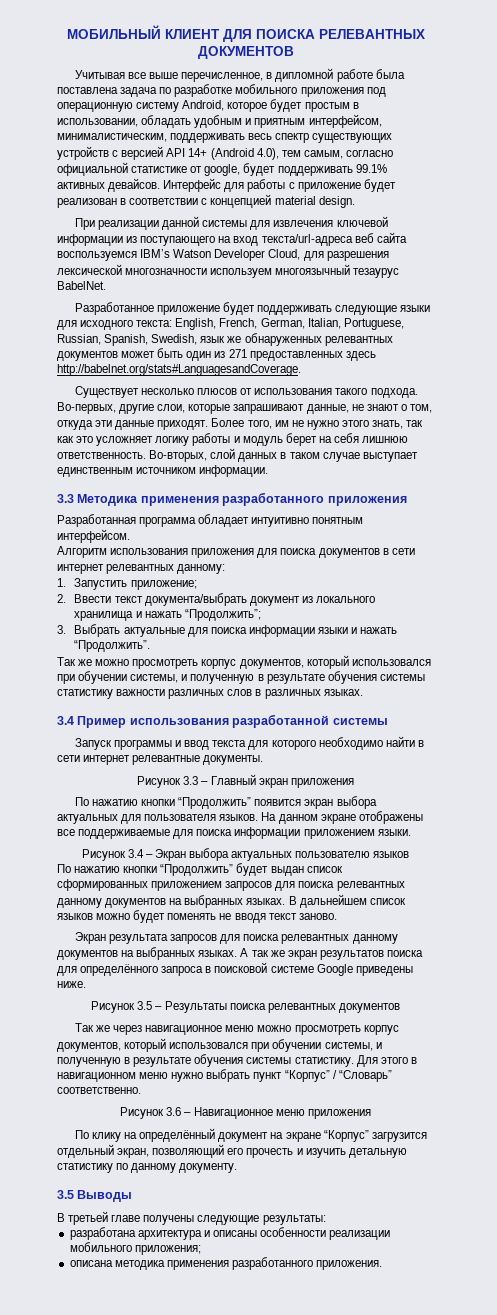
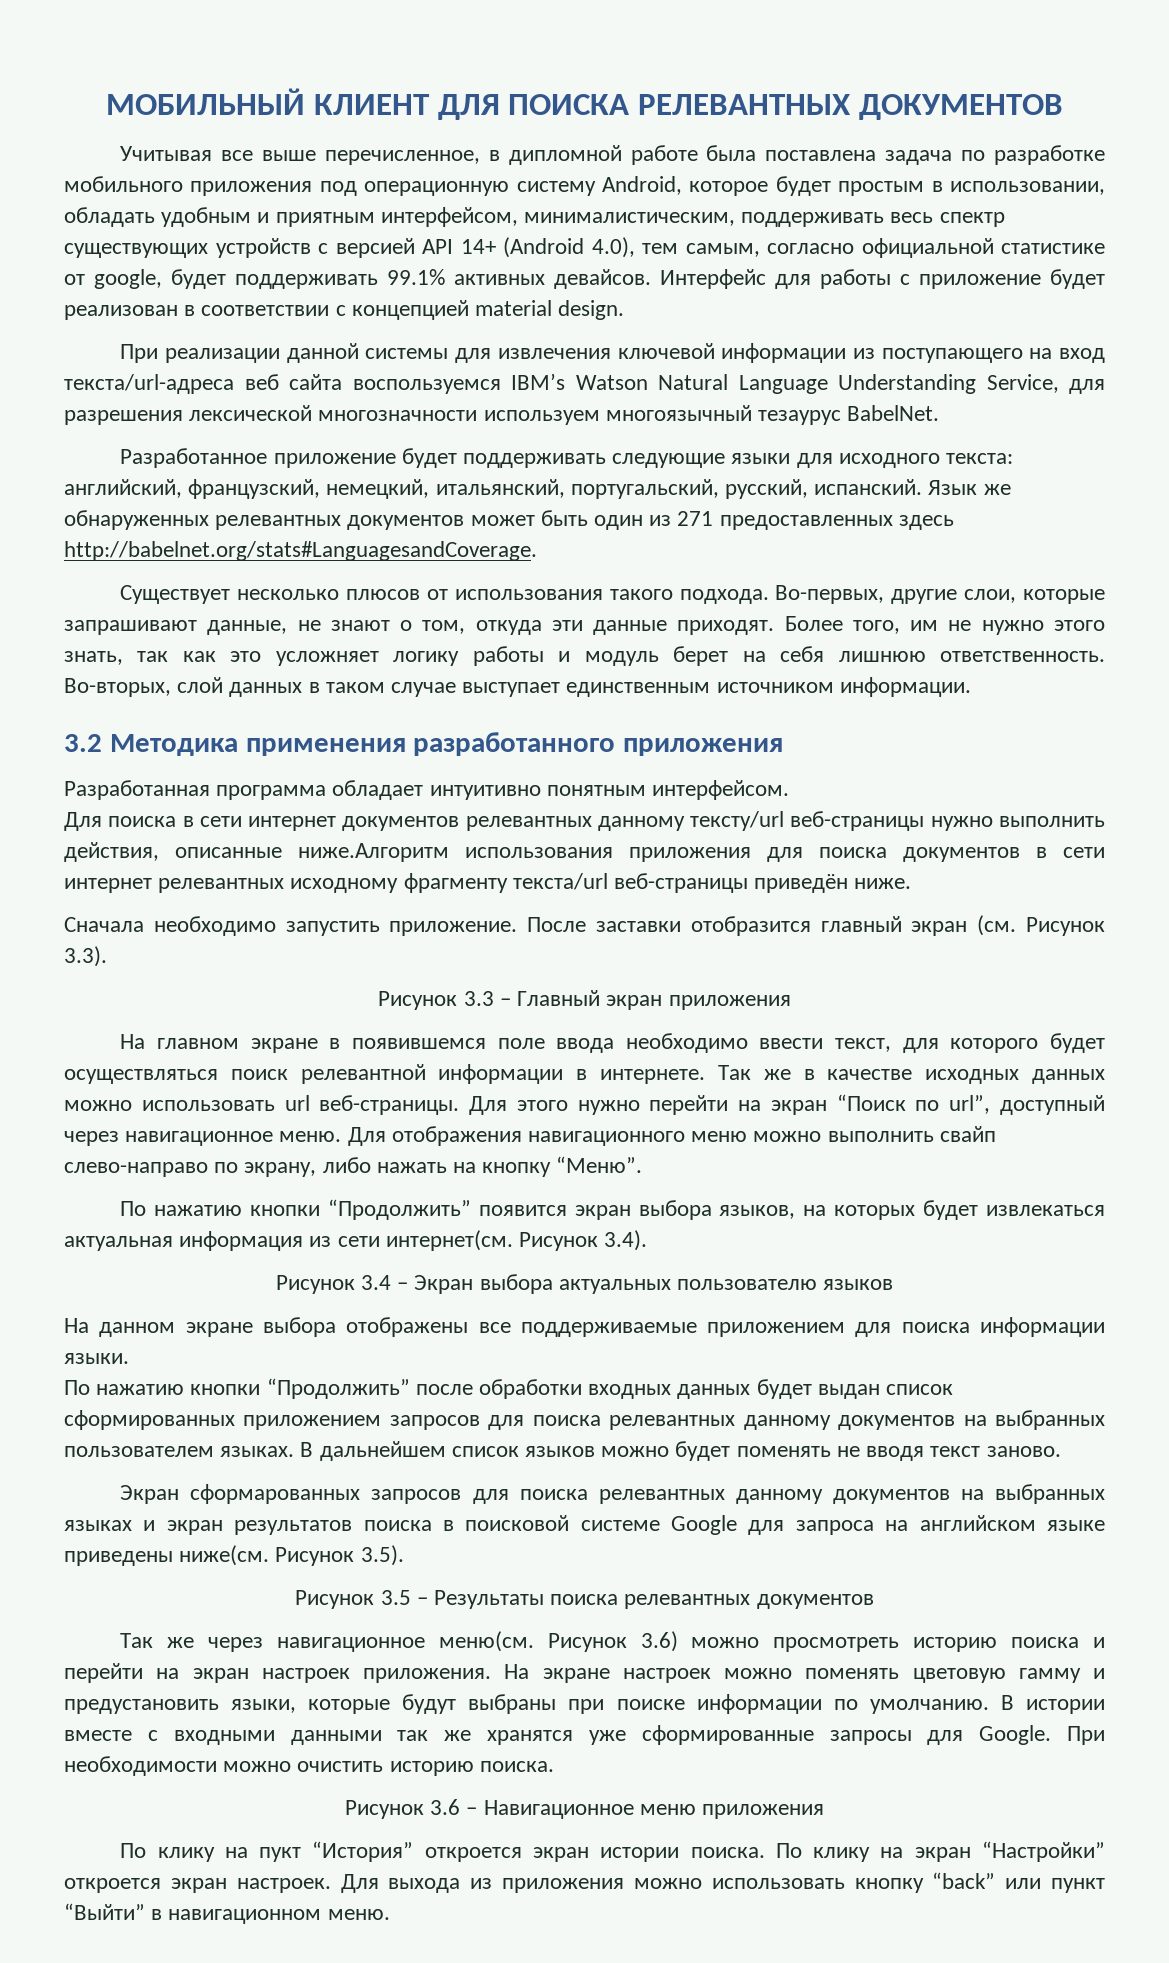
[214,249,301,261] Developer Cloud, -> [658,374,1059,394] Natural Language Understanding Service,
[175,318,404,330] [57,334,226,346] English, French, German, Italian, Portuguese, Russian, Spanish, Swedish, язык -> [64,479,978,499] английский, французский, немецкий, итальянский, португальский, русский, испанский. Язык
[57,494,74,503] 3.3 -> [64,734,102,752] 3.2
[57,546,107,558] Алгоритм -> [64,811,1105,831] [64,842,449,862] Для поиска в сети интернет документов релевантных данному тексту/url веб-страницы нужно выполнить действия, описанные ниже.Алгоритм
[177,564,226,574] [57,578,197,590] [57,593,375,606] [74,609,261,621] [57,624,398,637] [74,640,151,652] [57,655,431,669] [57,671,425,684] [57,689,363,699] [57,714,388,728] [74,736,424,750] [57,755,264,765] данному: // 1. Запустить приложение; // 2. Ввести текст документа/выбрать документ из локального хранилища и нажать “Продолжить”; // 3. Выбрать актуальные для поиска информации языки и нажать “Продолжить”. // Так же можно просмотреть корпус документов, который использовался при обучении системы, и полученную в результате обучения системы статистику важности различных слов в различных языках. // 3.4 Пример использования разработанной системы // Запуск программы и ввод текста для которого необходимо найти в сети интернет релевантные документы. -> [290,873,912,893] [64,915,1105,936] [64,946,107,967] исходному фрагменту текста/url веб-страницы приведён ниже. // Сначала необходимо запустить приложение. После заставки отобразится главный экран (см. Рисунок 3.3).
(354, 783) none -> [120,1033,1105,1053] [64,1064,1105,1084] [64,1094,1105,1115] [64,1126,996,1146] [64,1156,643,1177] // На главном экране в появившемся поле ввода необходимо ввести текст, для которого будет осуществляться поиск релевантной информации в интернете. Так же в качестве исходных данных можно использовать url веб-страницы. Для этого нужно перейти на экран “Поиск по url”, доступный через навигационное меню. Для отображения навигационного меню можно выполнить свайп слево-направо по экрану, либо нажать на кнопку “Меню”.
[57,811,423,824] [57,827,411,839] актуальных для пользователя языков. На данном экране отображены все поддерживаемые для поиска информации приложением языки. -> [719,1200,1105,1220] [64,1230,648,1251] языков, на которых будет извлекаться актуальная информация из сети интернет(см. Рисунок 3.4).
[57,864,234,876] // По нажатию кнопки “Продолжить” -> [64,1317,1105,1337] [64,1353,129,1364] [64,1378,751,1399] // На данном экране выбора отображены все поддерживаемые приложением для поиска информации языки. // По нажатию кнопки “Продолжить” после обработки входных данных
(244, 901) none -> [64,1446,214,1457] пользователем
[109,934,398,944] [57,947,423,960] [57,962,413,976] [57,981,86,988] результата запросов для поиска релевантных данному документов на выбранных языках. А так же экран результатов поиска для определённого запроса в поисковой системе Google приведены ниже. -> [190,1484,1105,1504] [64,1515,1105,1535] [64,1545,404,1566] сформарованных запросов для поиска релевантных данному документов на выбранных языках и экран результатов поиска в поисковой системе Google для запроса на английском языке приведены ниже(см. Рисунок 3.5).
[225,1025,399,1035] [57,1038,382,1052] [57,1054,417,1067] [57,1069,392,1082] [57,1087,141,1094] меню можно просмотреть корпус документов, который использовался при обучении системы, и полученную в результате обучения системы статистику. Для этого в навигационном меню нужно выбрать пункт “Корпус” / “Словарь” соответственно. -> [438,1631,1105,1652] [64,1663,1105,1683] [64,1694,1105,1714] [64,1725,1105,1745] [64,1756,554,1776] меню(cм. Рисунок 3.6) можно просмотреть историю поиска и перейти на экран настроек приложения. На экране настроек можно поменять цветовую гамму и предустановить языки, которые будут выбраны при поиске информации по умолчанию. В истории вместе с входными данными так же хранятся уже сформированные запросы для Google. При необходимости можно очистить историю поиска.
[139,1128,427,1142] [57,1144,407,1158] [57,1163,238,1173] [57,1190,133,1202] [57,1211,326,1225] [69,1227,391,1240] [69,1242,201,1255] [69,1257,383,1270] определённый документ на экране “Корпус” загрузится отдельный экран, позволяющий его прочесть и изучить детальную статистику по данному документу. // 3.5 Выводы // В третьей главе получены следующие результаты: // разработана архитектура и описаны особенности реализации мобильного приложения; // описана методика применения разработанного приложения. -> [259,1841,1106,1862] [64,1872,1105,1893] [64,1903,390,1924] пукт “История” откроется экран истории поиска. По клику на экран “Настройки” откроется экран настроек. Для выхода из приложения можно использовать кнопку “back” или пункт “Выйти” в навигационном меню.

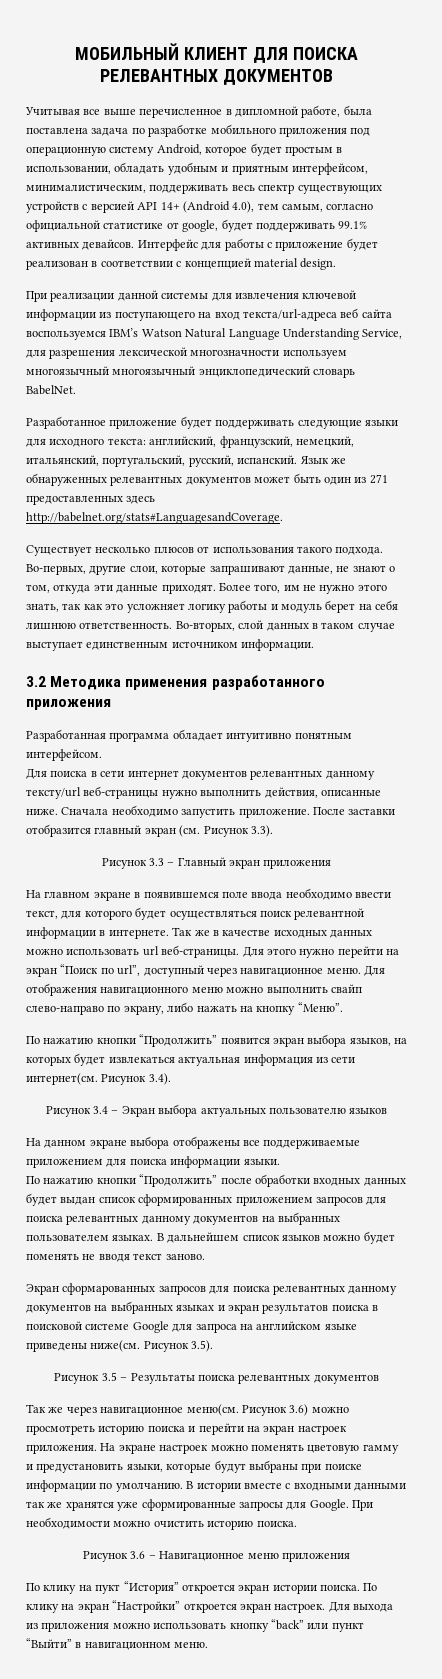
[324,150,480,165] перечисленное, -> [139,108,223,118] перечисленное
[630,145,698,165] работе -> [301,105,341,118] работе,
[758,410,842,425] тезаурус -> [112,366,356,378] многоязычный энциклопедический словарь
[298,843,1105,862] [64,873,849,893] ниже.Алгоритм использования приложения для поиска документов в сети интернет релевантных исходному фрагменту текста/url веб-страницы приведён -> (381, 793) none
(912, 883) // -> (58, 812) none

